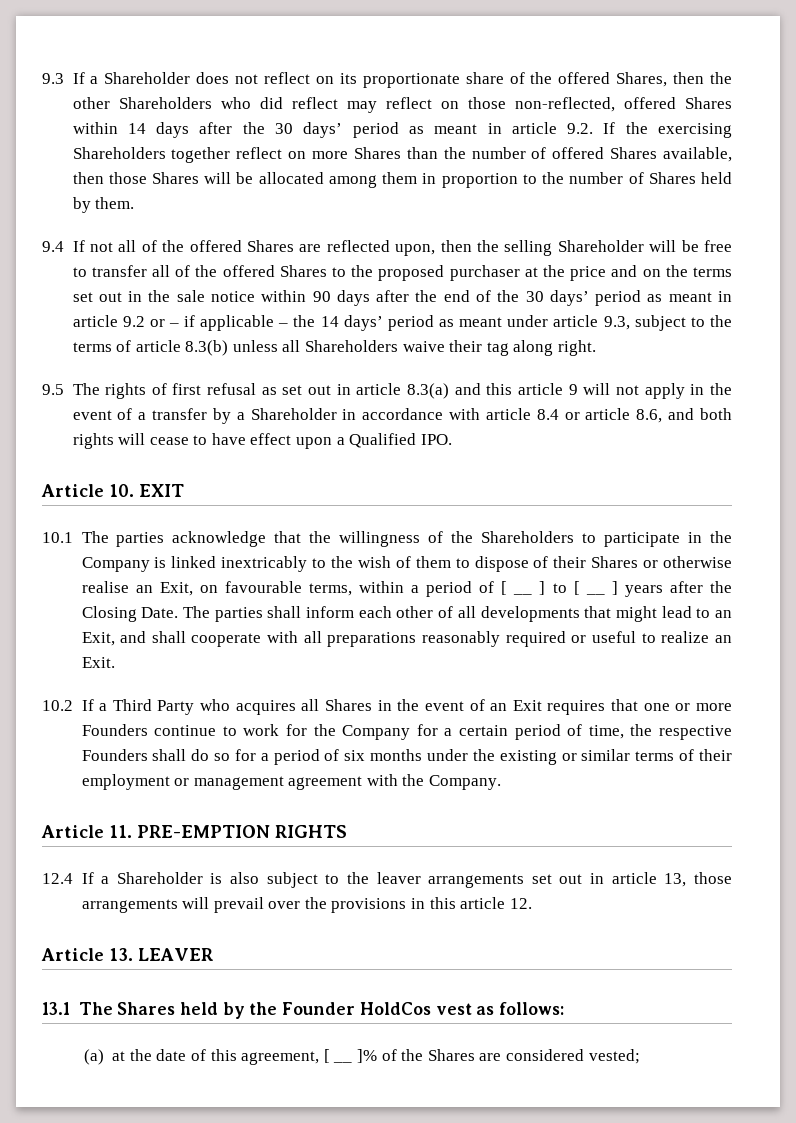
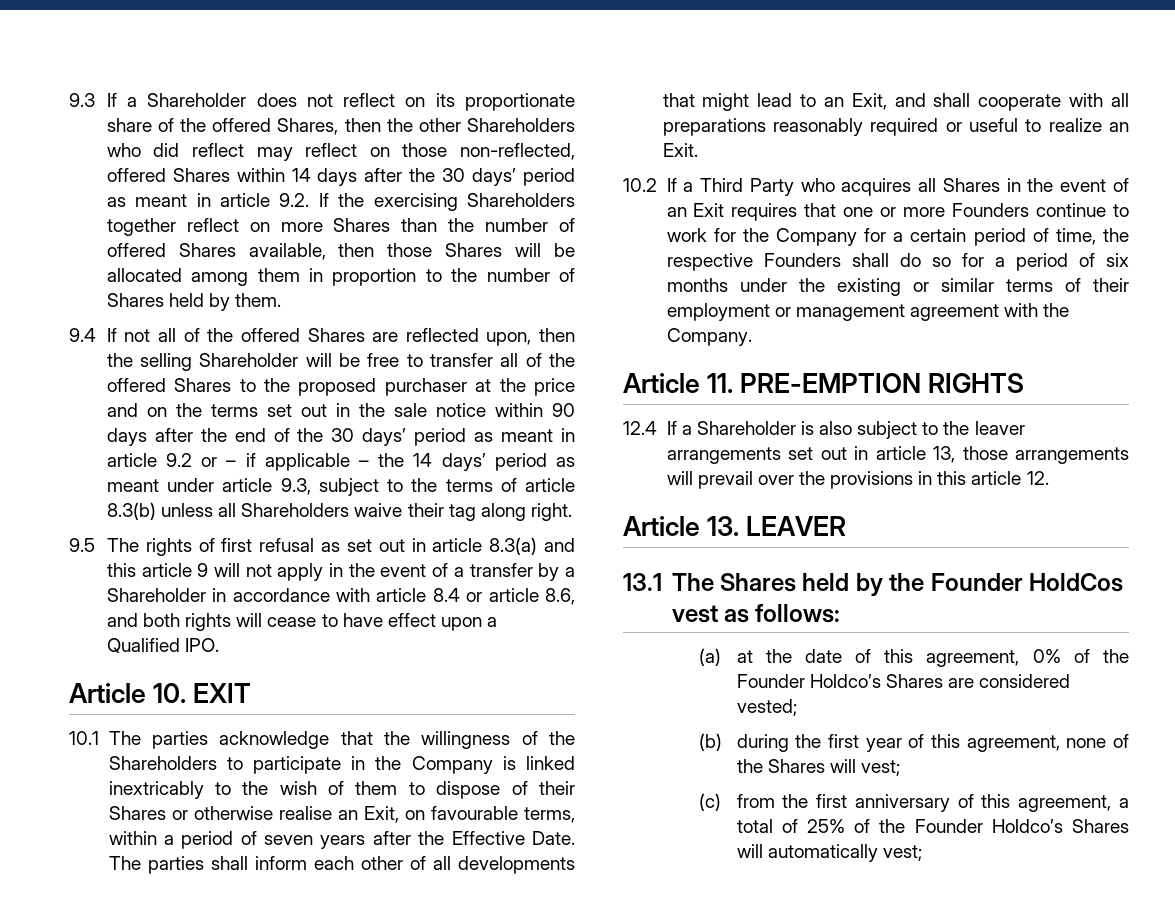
[501,581,618,595] [ __ ] to [ __ ] -> [264,835,314,845] seven
[81,606,137,622] Closing -> [451,831,525,845] Effective
[323,1049,424,1063] [ __ ]% of the -> [1032,649,1129,663] [736,674,881,688] 0% of the Founder Holdco’s
(640, 1056) none -> [698,733,1129,752] [736,759,900,776] [698,793,1129,812] [736,819,1129,833] [736,844,922,862] // (b) during the first year of this agreement, none of the Shares will vest; // (c) from the first anniversary of this agreement, a total of 25% of the Founder Holdco’s Shares will automatically vest;

